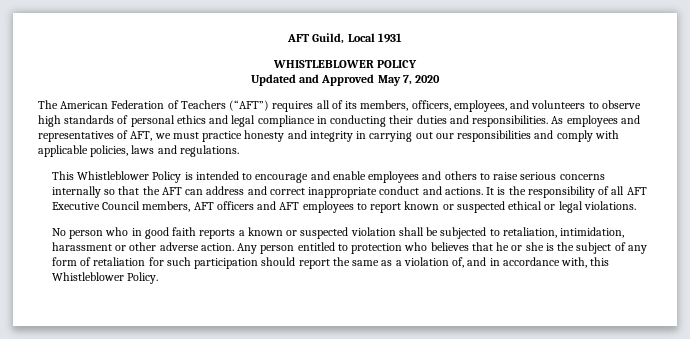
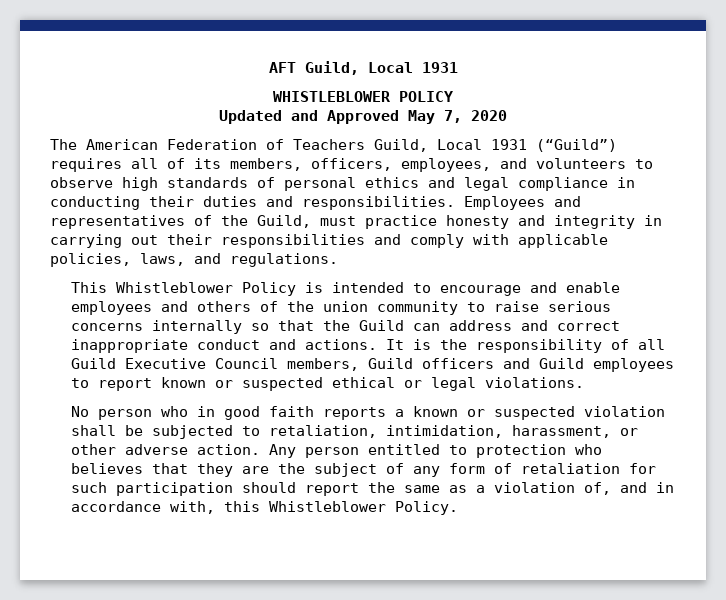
[229,100,270,111] (“AFT”) -> [374,139,617,152] Guild, Local 1931 (“Guild”)
[551,115,618,127] As employees -> [464,196,545,210] Employees
[130,131,171,141] AFT, we -> [221,215,311,228] the Guild,
[435,133,454,139] our -> [167,234,212,245] their
[131,145,155,154] laws -> [140,253,185,266] laws,
(477, 175) none -> [260,301,459,315] of the union community
[161,187,182,195] AFT -> [359,320,405,331] Guild
[626,187,647,195] AFT -> [71,358,117,369] Guild
[193,202,214,210] AFT -> [368,358,414,369] Guild
[279,202,300,210] AFT -> [539,358,585,369] Guild
[51,242,112,251] harassment -> [512,425,612,438] harassment,
[496,242,554,251] he or she is -> [197,463,270,477] they are

